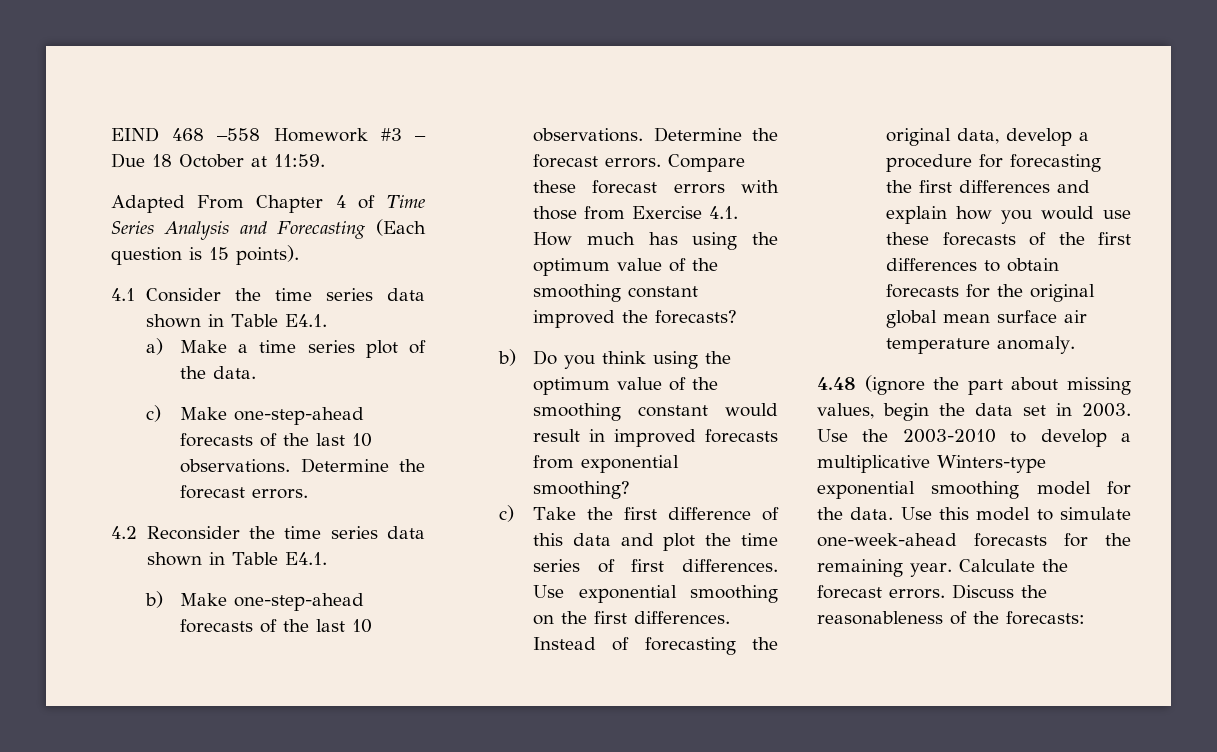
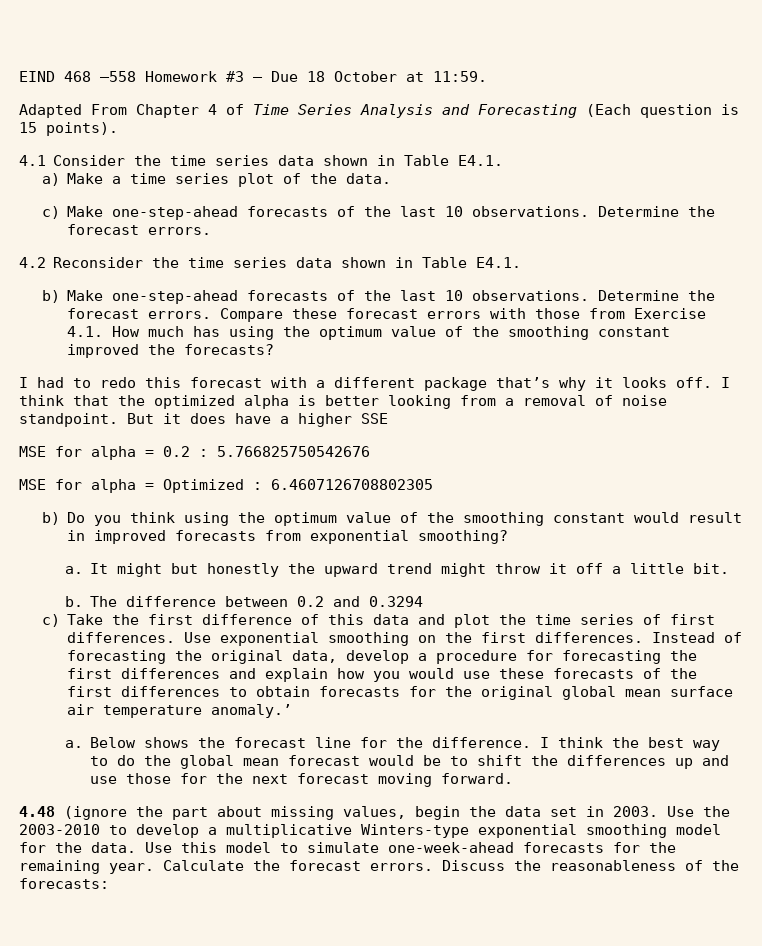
(738, 317) none -> [19,377,730,391] [19,395,667,409] [19,413,388,427] [19,446,370,460] [19,479,433,493] // I had to redo this forecast with a different package that’s why it looks off. I think that the optimized alpha is better looking from a removal of noise standpoint. But it does have a higher SSE // MSE for alpha = 0.2 : 5.766825750542676 // MSE for alpha = Optimized : 6.4607126708802305
(631, 490) none -> [64,563,729,577] [64,596,423,607] // a. It might but honestly the upward trend might throw it off a little bit. // b. The difference between 0.2 and 0.3294
[997,336,1076,354] anomaly. -> [211,704,293,718] [64,737,720,751] [89,755,729,769] [89,773,513,787] anomaly.’ // a. Below shows the forecast line for the difference. I think the best way to do the global mean forecast would be to shift the differences up and use those for the next forecast moving forward.

